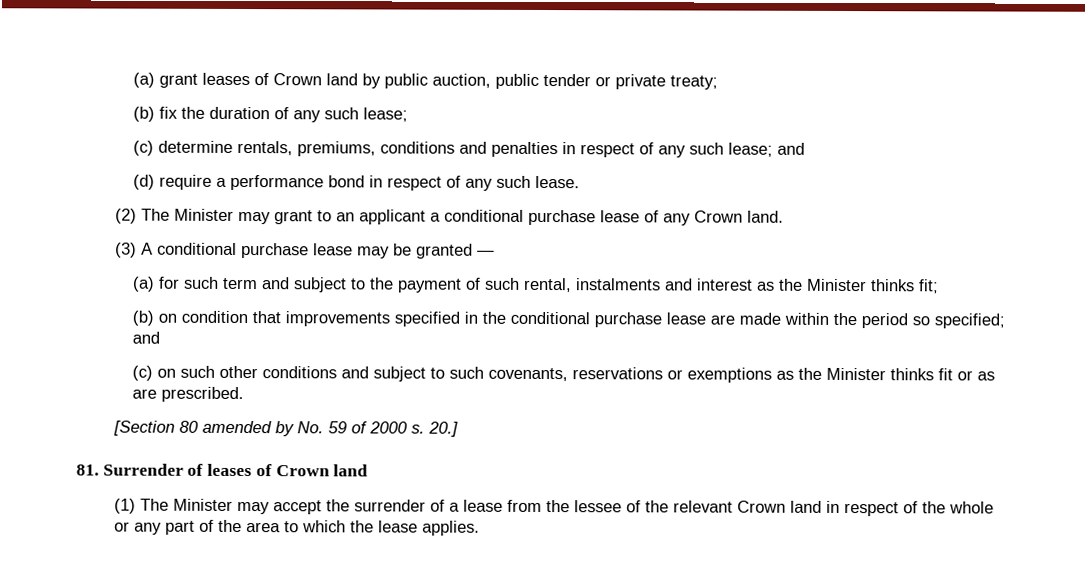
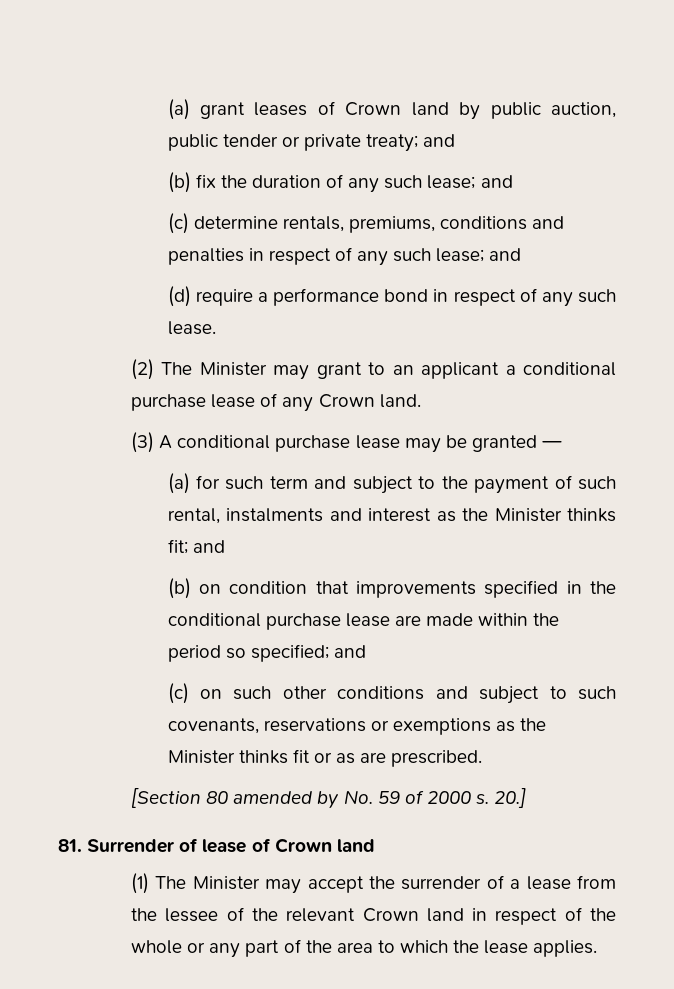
(719, 82) none -> [423,134,456,147] and
(409, 114) none -> [480,175,513,188] and
(940, 286) none -> [192,540,225,553] and
[207,463,253,477] leases -> [202,839,247,853] lease

